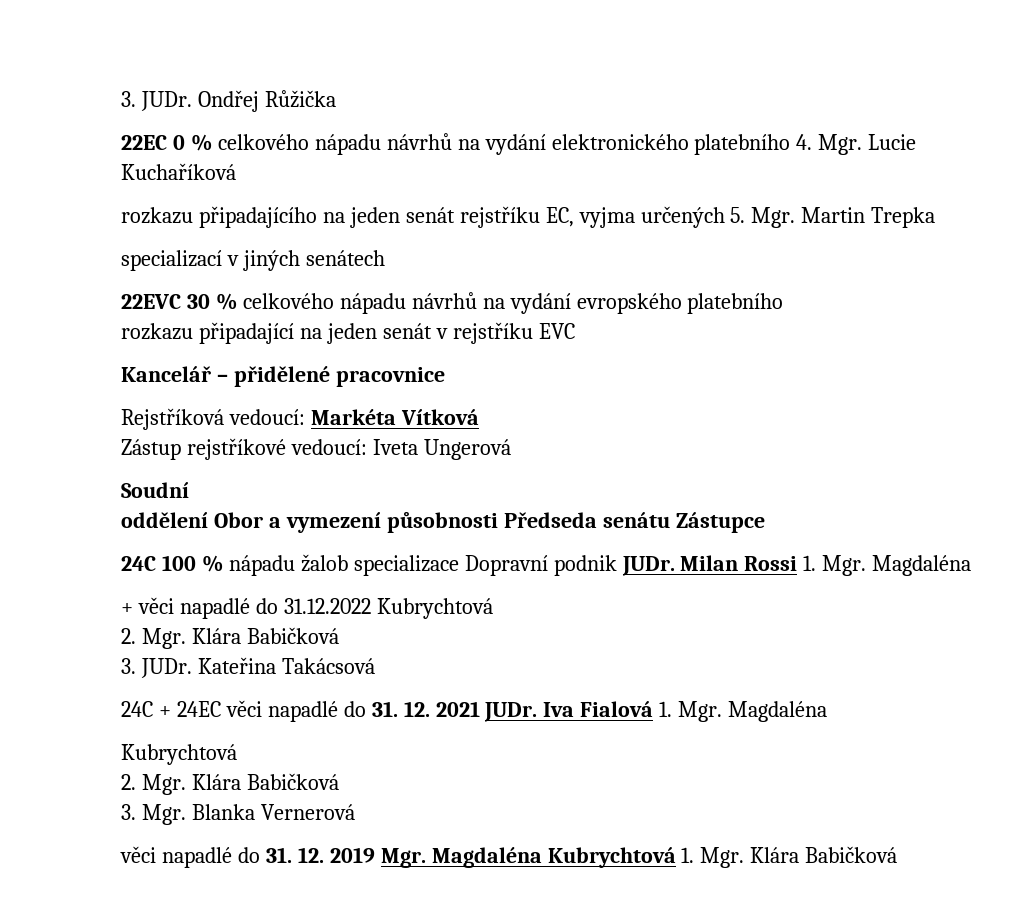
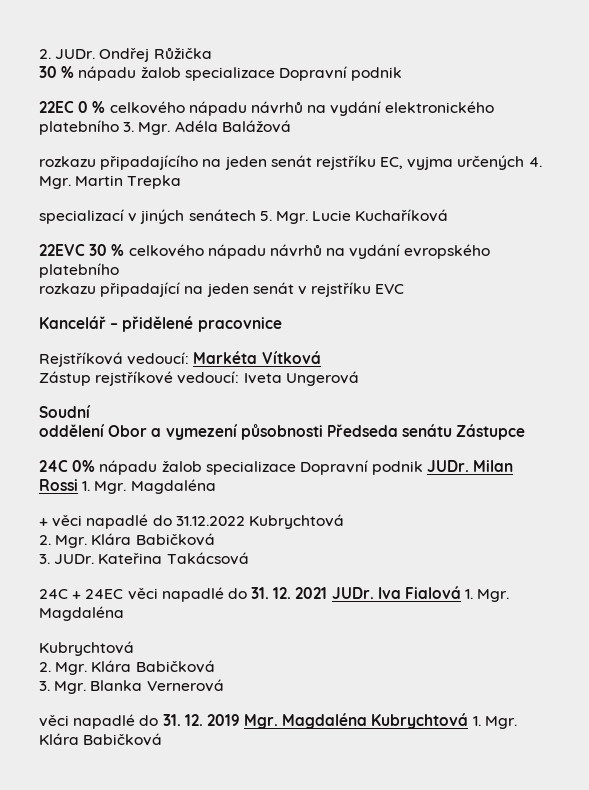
[121,91,136,107] 3. -> [39,49,51,59] 2.
(336, 99) none -> [39,66,403,81] // 30 % nápadu žalob specializace Dopravní podnik
[796,134,917,155] [121,163,236,180] 4. Mgr. Lucie Kuchaříková -> [123,120,291,135] 3. Mgr. Adéla Balážová
[730,207,746,223] 5. -> [528,157,542,167] 4.
(385, 258) none -> [259,209,449,224] 5. Mgr. Lucie Kuchaříková
[161,555,223,572] 100 % -> [72,460,96,472] 0%

